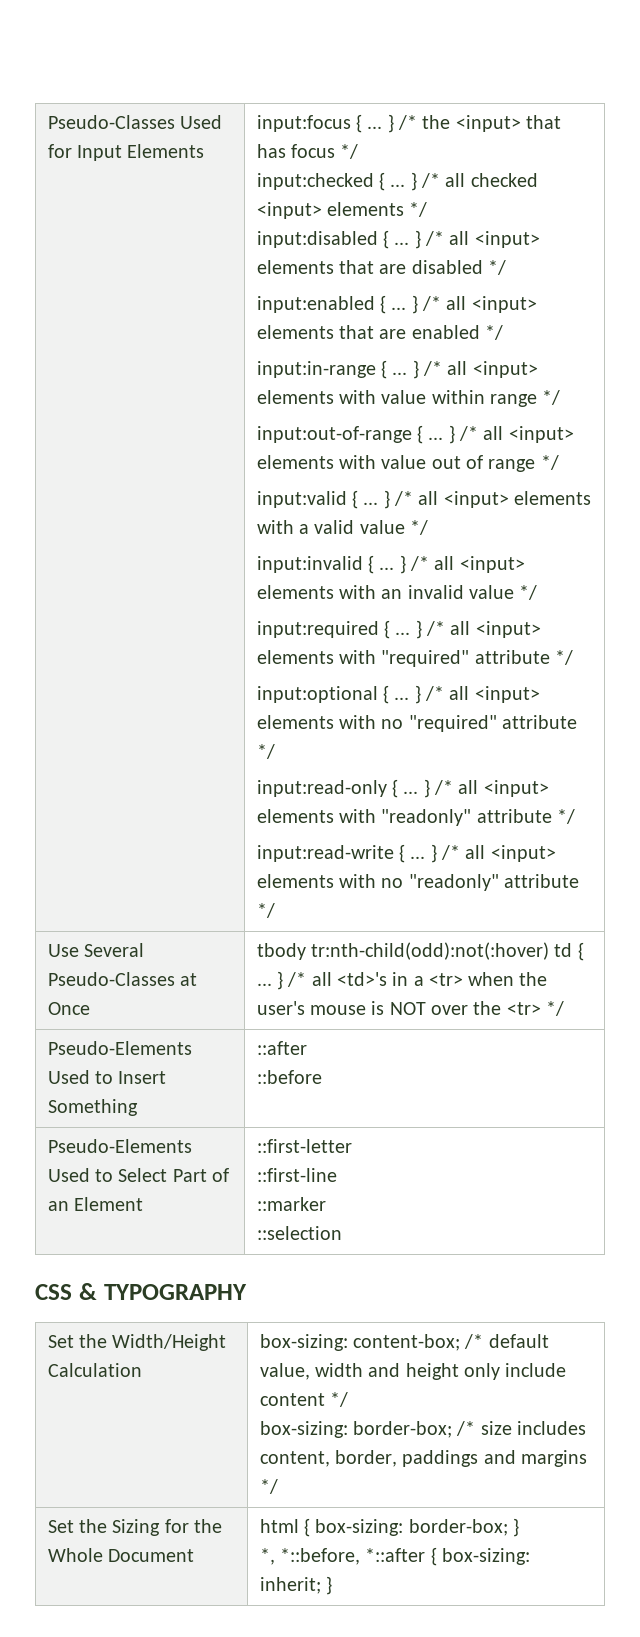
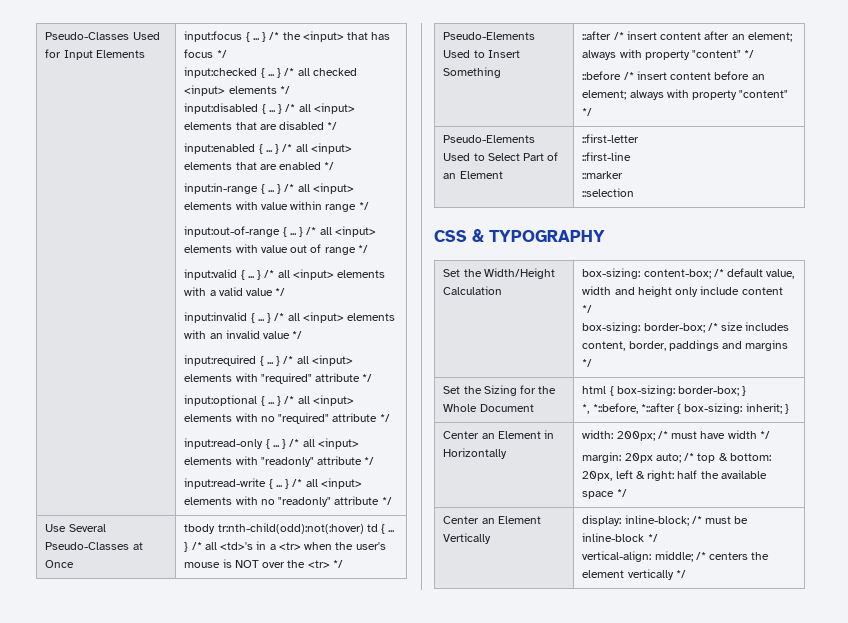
[256,1070,322,1084] // ::before -> [613,31,792,42] [582,49,755,60] [582,71,765,80] [582,89,789,100] [582,108,593,116] /* insert content after an element; always with property "content" */ // ::before /* insert content before an element; always with property "content" */
(333, 1585) none -> [443,430,555,439] [443,448,508,459] [582,430,770,441] [582,452,771,463] [582,470,767,481] [582,489,627,499] [443,516,541,524] [443,533,492,544] [582,515,749,526] [582,533,658,542] [582,551,770,562] [582,569,686,580] // Center an Element in Horizontally | width: 200px; /* must have width */ // margin: 20px auto; /* top & bottom: 20px, left & right: half the available space */ // Center an Element Vertically | display: inline-block; /* must be inline-block */ // vertical-align: middle; /* centers the element vertically */

